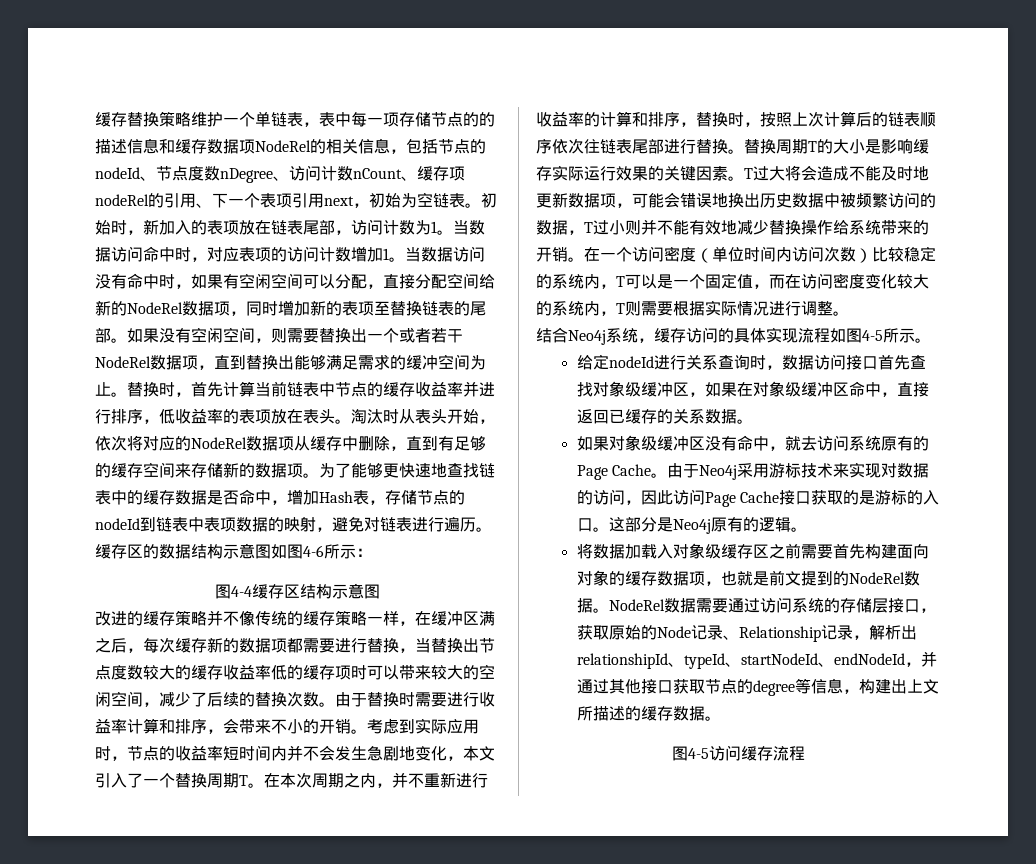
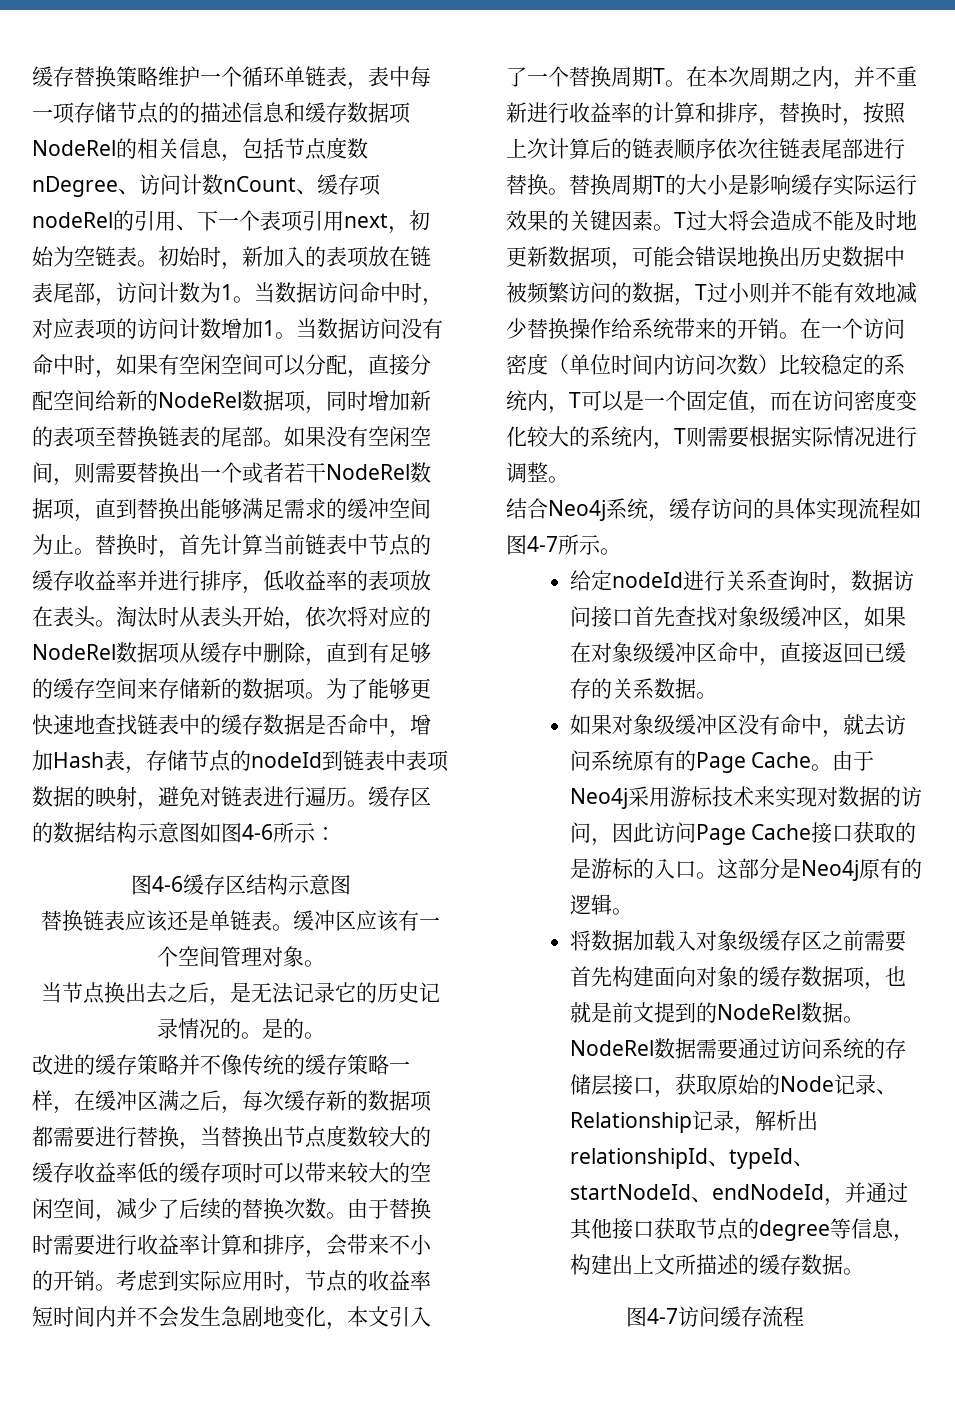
(255, 119) none -> [242,66,285,87] 循环
[470,139,486,154] [95,166,188,181] 的nodeId、节点 -> (327, 149) none
[231,586,252,597] 4-4 -> [151,876,183,892] 4-6
(380, 591) none -> [41,910,440,932] [156,946,325,967] [41,982,440,1006] [156,1018,325,1039] // 替换链表应该还是单链表。缓冲区应该有一个空间管理对象。 // 当节点换出去之后，是无法记录它的历史记录情况的。是的。
[862,330,883,341] 4-5 -> [527,536,558,552] 4-7
[688,748,709,759] 4-5 -> [646,1308,678,1324] 4-7

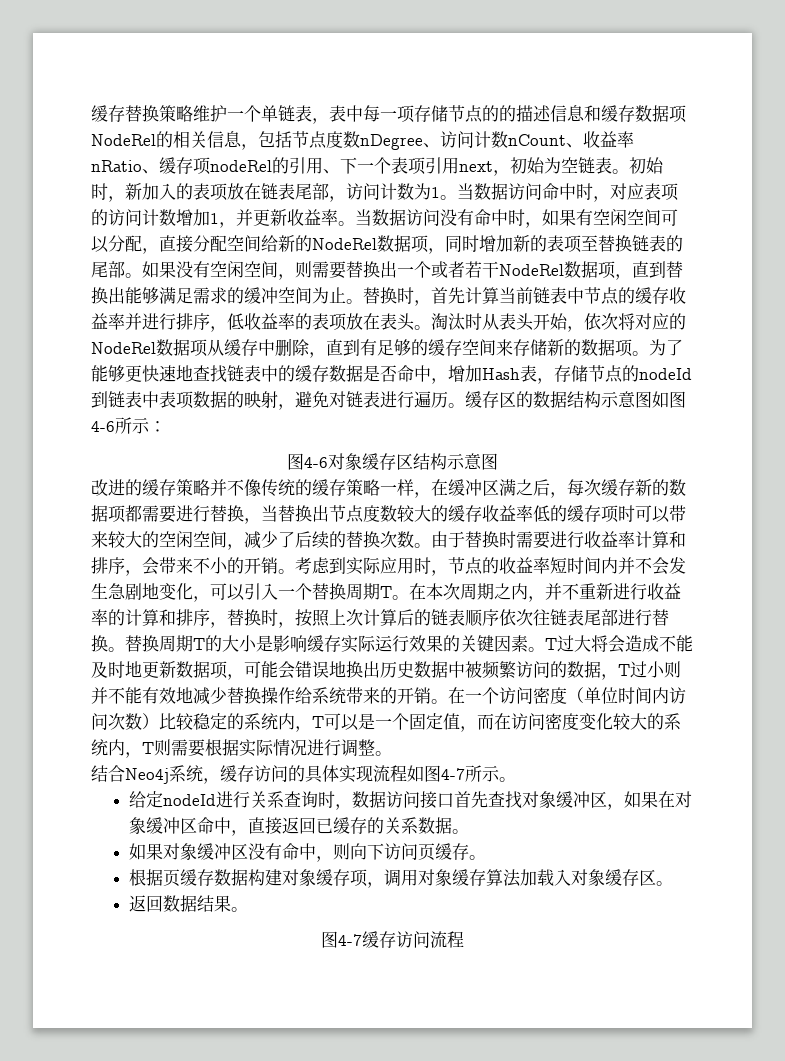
[242,66,285,87] 循环 -> (261, 113) none
(317, 192) none -> [583,131,634,148] [91,160,159,174] 收益率nRatio、
(275, 328) none -> [219,209,338,228] ，并更新收益率
(183, 884) none -> [328,453,362,470] 对象
[41,910,440,932] [156,946,325,967] [41,982,440,1006] [156,1018,325,1039] // 替换链表应该还是单链表。缓冲区应该有一个空间管理对象。 // 当节点换出去之后，是无法记录它的历史记录情况的。是的。 -> (498, 461) none
[347,1306,431,1327] [506,67,527,87] 本文引入了 -> [210,583,278,601] 可以引入
[758,606,780,627] 级 -> (557, 799) none
[632,642,654,663] 级 -> (147, 825) none
[653,714,675,735] 级 -> (198, 851) none
[842,714,906,736] [569,750,875,773] [569,786,922,809] [569,821,917,846] [569,858,922,881] [569,894,633,915] [569,930,906,952] [569,966,906,990] [569,1002,864,1023] [569,1038,906,1060] [569,1073,897,1098] [569,1110,818,1134] [569,1148,814,1169] [569,1182,908,1206] [569,1217,914,1242] [569,1254,843,1275] 就去访问系统原有的Page Cache。由于Neo4j采用游标技术来实现对数据的访问，因此访问Page Cache接口获取的是游标的入口。这部分是Neo4j原有的逻辑。 // 将数据加载入对象级缓存区之前需要首先构建面向对象的缓存数据项，也就是前文提到的NodeRel数据。NodeRel数据需要通过访问系统的存储层接口，获取原始的Node记录、Relationship记录，解析出relationshipId、typeId、startNodeId、endNodeId，并通过其他接口获取节点的degree等信息，构建出上文所描述的缓存数据 -> [333,843,487,861] [129,869,674,888] [129,895,232,912] 则向下访问页缓存。 // 根据页缓存数据构建对象缓存项，调用对象缓存算法加载入对象缓存区。 // 返回数据结果
[677,1306,762,1327] 访问缓存 -> [362,931,430,948] 缓存访问

